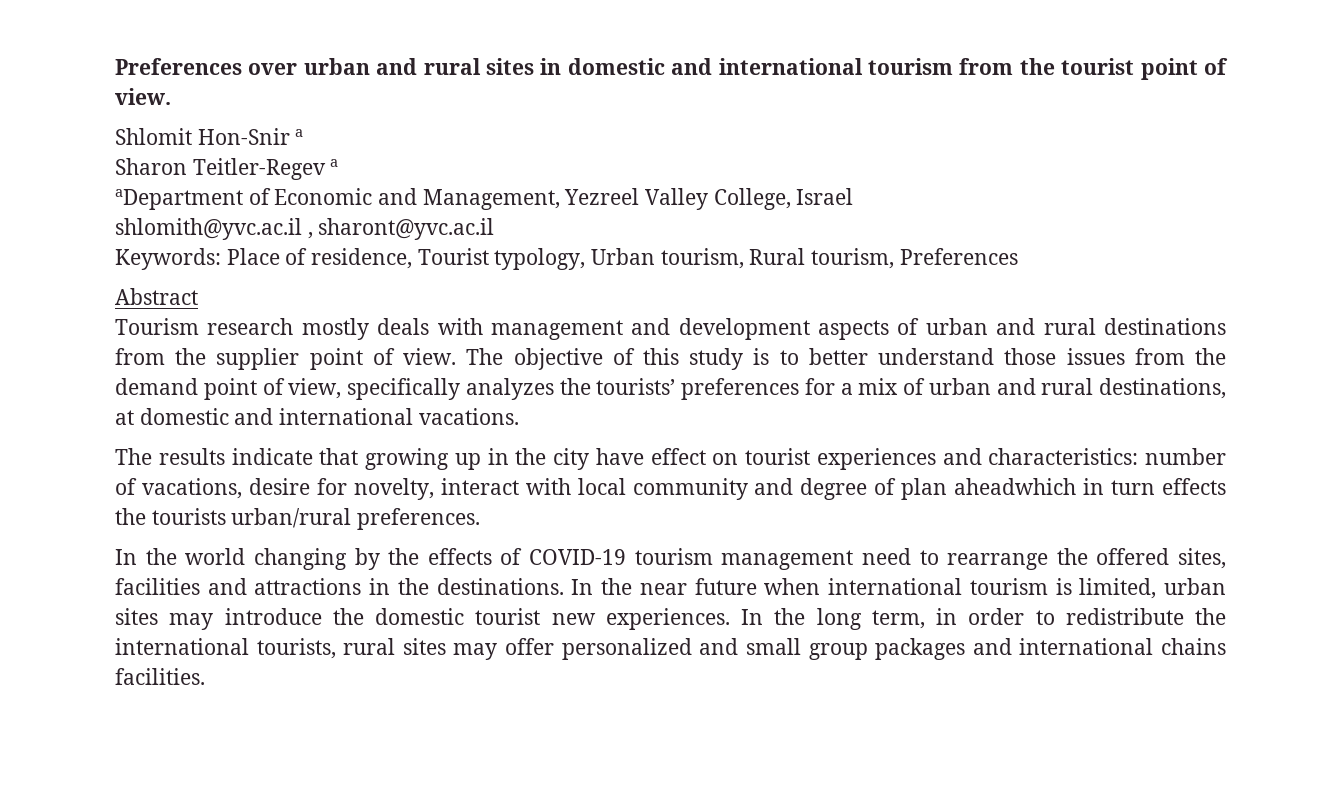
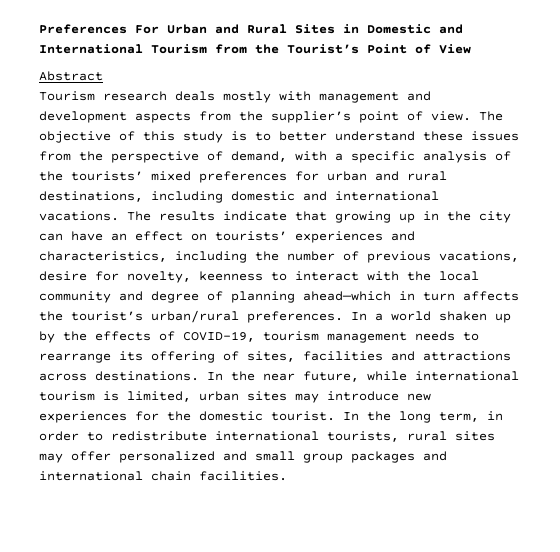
[115,58,1228,80] [115,88,171,105] [115,128,304,145] [115,158,339,180] [115,188,854,210] [115,218,495,240] [115,248,1018,270] Preferences over urban and rural sites in domestic and international tourism from the tourist point of view. // Shlomit Hon-Snir a // Sharon Teitler-Regev a // aDepartment of Economic and Management, Yezreel Valley College, Israel // shlomith@yvc.ac.il , sharont@yvc.ac.il // Keywords: Place of residence, Tourist typology, Urban tourism, Rural tourism, Preferences -> [39,24,463,34] [39,44,471,54] Preferences For Urban and Rural Sites in Domestic and International Tourism from the Tourist’s Point of View
[301,318,430,340] mostly deals -> [175,91,271,103] deals mostly
[897,318,1226,335] [115,348,300,370] of urban and rural destinations from the supplier -> [199,111,351,123] from the supplier’s
[1004,348,1057,365] those -> [423,131,463,141] these
[115,378,554,400] demand point of view, specifically analyzes -> [111,151,511,163] perspective of demand, with a specific analysis of
(676, 386) none -> [151,171,191,181] mixed
[840,378,925,395] a mix of -> (319, 176) none
[115,410,134,425] at -> [151,191,223,203] including
(519, 416) // -> (119, 216) none
[595,448,644,465] have -> [39,231,127,241] can have an
[745,448,810,465] tourist -> [215,231,287,241] tourists’
[988,448,1139,465] characteristics: -> [39,251,279,263] characteristics, including the
(137, 486) none -> [367,251,431,263] previous
(434, 489) none -> [199,271,287,281] keenness to
(571, 486) none -> [407,271,431,281] the
[901,478,1226,500] [115,508,481,530] [115,548,347,570] plan aheadwhich in turn effects the tourists urban/rural preferences. // In the world changing -> [231,291,519,303] [39,310,511,323] planning ahead—which in turn affects the tourist’s urban/rural preferences. In a world shaken up
[529,549,626,565] COVID-19 -> [183,331,255,342] COVID-19,
[861,548,911,565] need -> [415,331,455,341] needs
[1056,548,1170,565] the offered -> [119,351,239,363] its offering of
[369,578,429,595] in the -> [39,373,87,381] across
[694,578,821,595] future when -> [303,371,407,382] future, while
[332,608,730,630] the domestic tourist new experiences. -> [407,393,431,401] [39,411,335,423] new experiences for the domestic tourist.
[1195,608,1226,625] the -> (207, 436) none
[1161,638,1226,655] chains -> [151,471,191,481] chain

